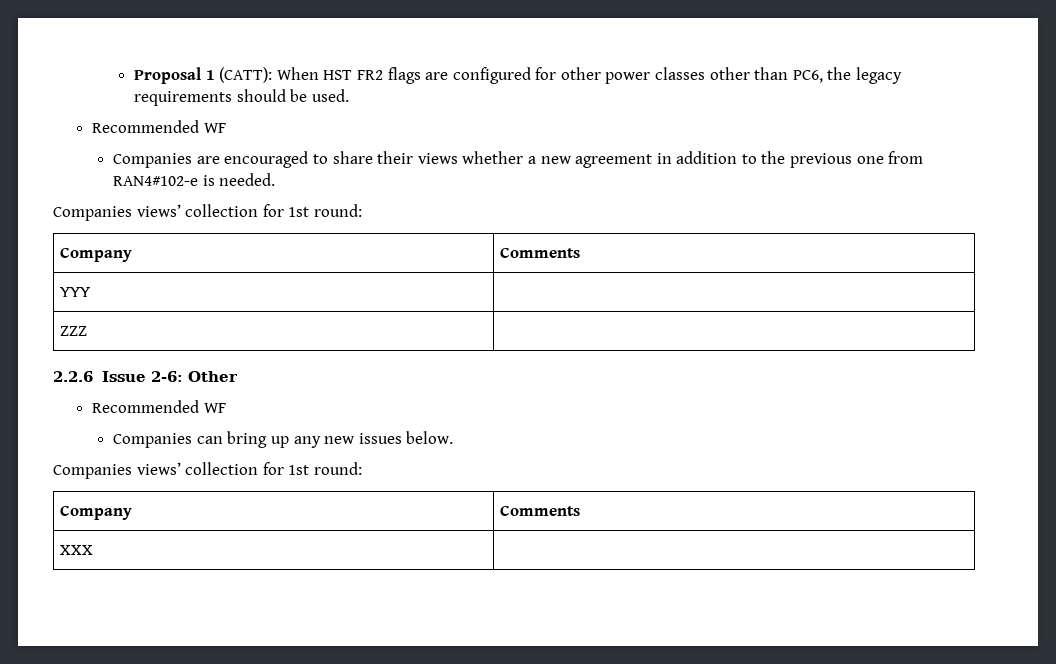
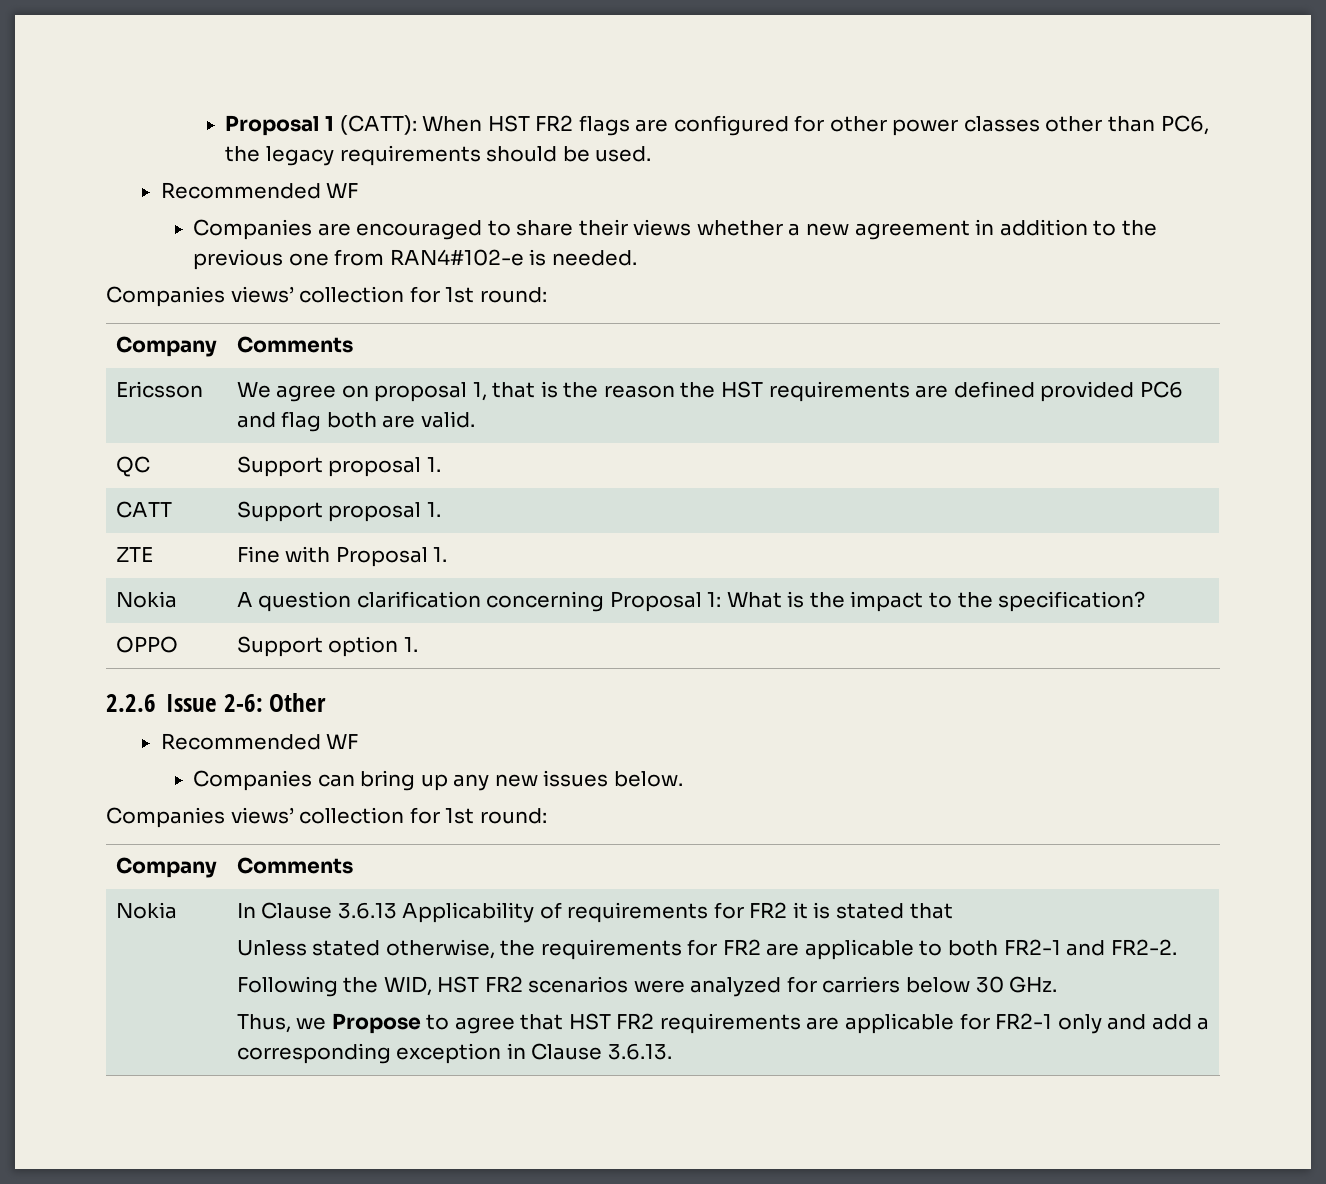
[60,287,91,297] [60,326,88,336] YYY | // ZZZ | -> [115,381,203,398] [236,381,1183,402] [236,411,475,432] [115,456,150,477] [236,456,441,477] [115,501,172,518] [236,501,441,522] [115,547,153,562] [236,546,448,567] [115,591,177,608] [236,591,1146,612] [115,636,178,653] [236,636,418,657] Ericsson | We agree on proposal 1, that is the reason the HST requirements are defined provided PC6 and flag both are valid. // QC | Support proposal 1. // CATT | Support proposal 1. // ZTE | Fine with Proposal 1. // Nokia | A question clarification concerning Proposal 1: What is the impact to the specification? // OPPO | Support option 1.
[60,545,94,555] XXX | -> [115,902,177,919] [236,902,953,923] [236,939,1177,960] [236,976,1058,997] [236,1013,1210,1034] [236,1043,672,1064] Nokia | In Clause 3.6.13 Applicability of requirements for FR2 it is stated that // Unless stated otherwise, the requirements for FR2 are applicable to both FR2-1 and FR2-2. // Following the WID, HST FR2 scenarios were analyzed for carriers below 30 GHz. // Thus, we Propose to agree that HST FR2 requirements are applicable for FR2-1 only and add a corresponding exception in Clause 3.6.13.

